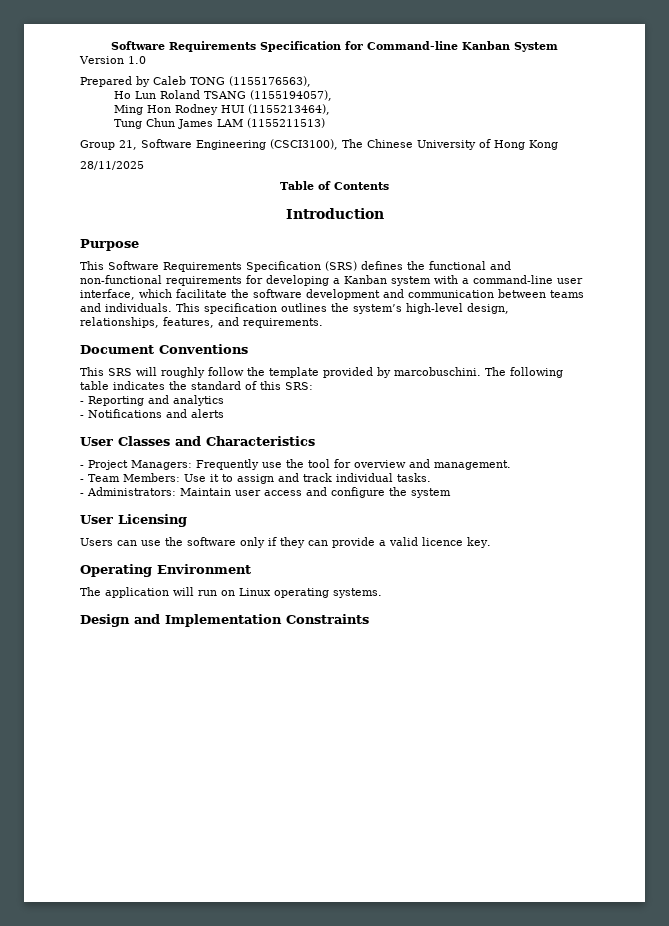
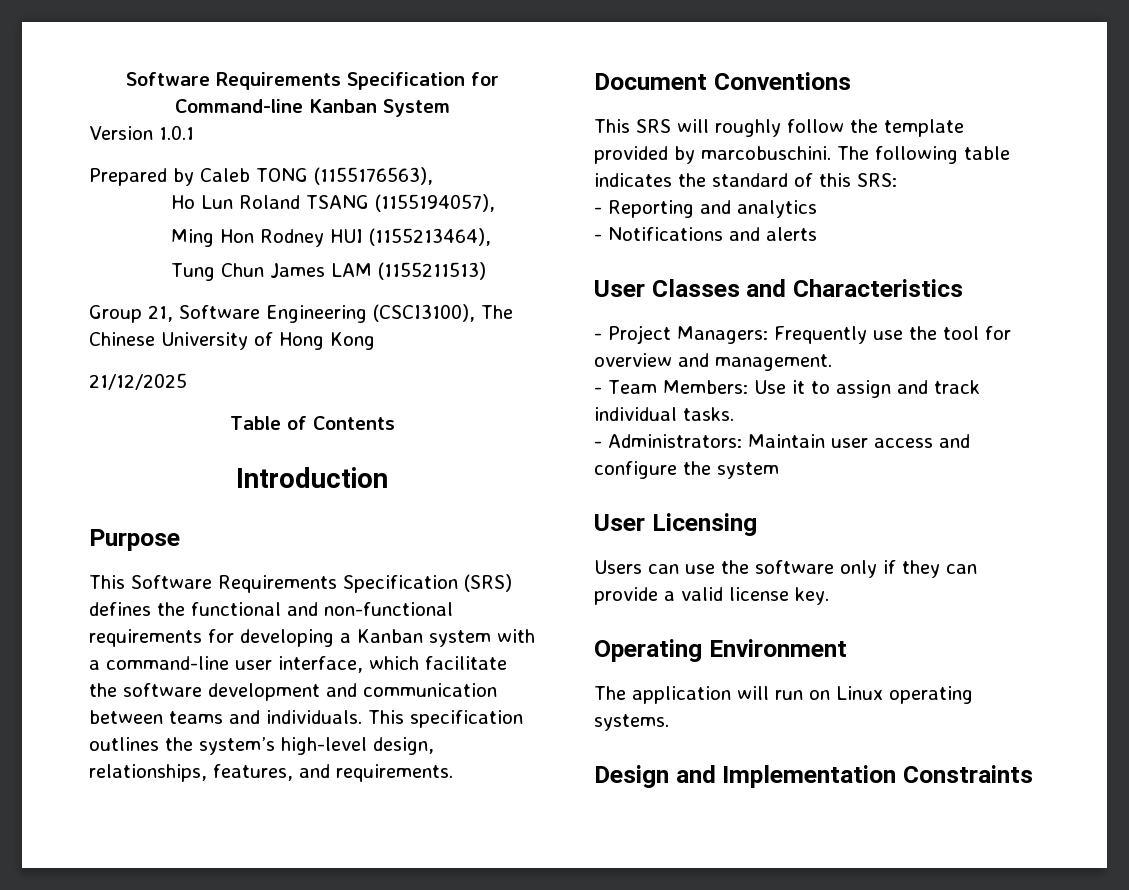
[128,56,146,64] 1.0 -> [158,125,194,140] 1.0.1
[80,161,144,170] 28/11/2025 -> [89,373,187,390] 21/12/2025
[422,537,463,546] licence -> [729,587,789,601] license

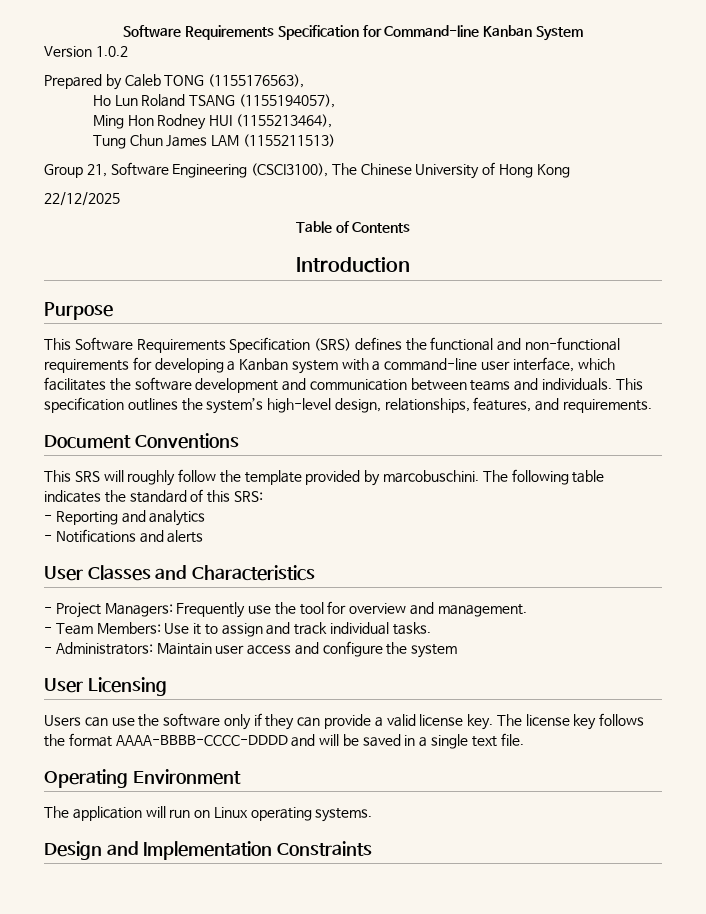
[158,125,194,140] 1.0.1 -> [95,46,128,57] 1.0.2
[89,373,187,390] 21/12/2025 -> [44,192,120,206] 22/12/2025
[425,656,507,670] facilitate -> [44,377,106,391] facilitates
(829, 596) none -> [496,713,645,730] [44,733,524,749] The license key follows the format AAAA-BBBB-CCCC-DDDD and will be saved in a single text file.

